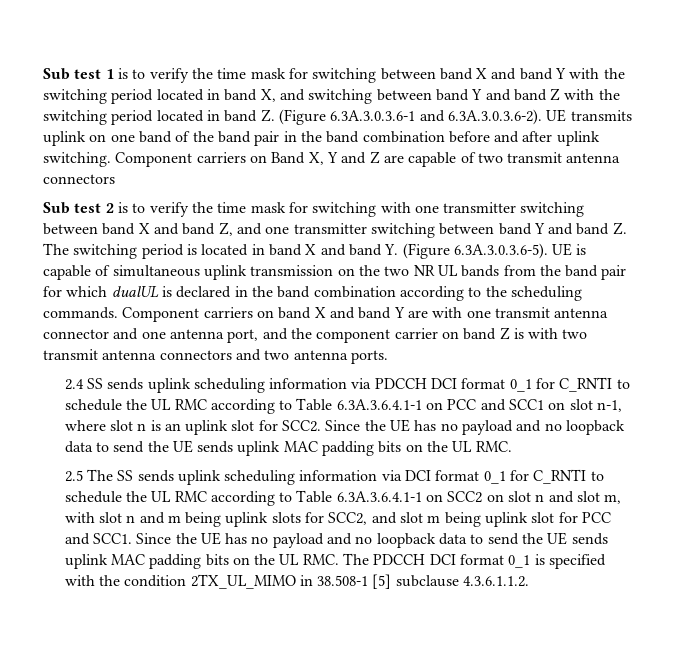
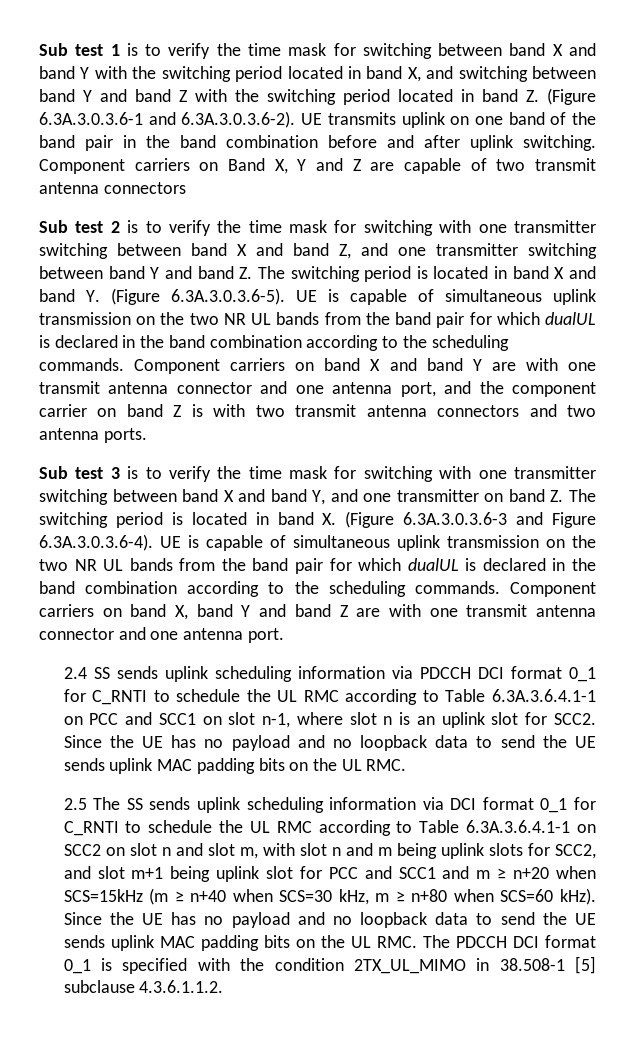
(388, 357) none -> [39,466,597,482] [39,489,597,505] [39,511,596,528] [39,534,596,551] [39,558,596,574] [39,581,597,597] [39,604,596,620] [39,627,284,643] // Sub test 3 is to verify the time mask for switching with one transmitter switching between band X and band Y, and one transmitter on band Z. The switching period is located in band X. (Figure 6.3A.3.0.3.6-3 and Figure 6.3A.3.0.3.6-4). UE is capable of simultaneous uplink transmission on the two NR UL bands from the band pair for which dualUL is declared in the band combination according to the scheduling commands. Component carriers on band X, band Y and band Z are with one transmit antenna connector and one antenna port.
[427,515,441,523] m -> [131,867,164,879] m+1
[92,533,132,544] SCC1. -> [398,866,596,879] [63,888,596,905] SCC1 and m ≥ n+20 when SCS=15kHz (m ≥ n+40 when SCS=30 kHz, m ≥ n+80 when SCS=60 kHz).

